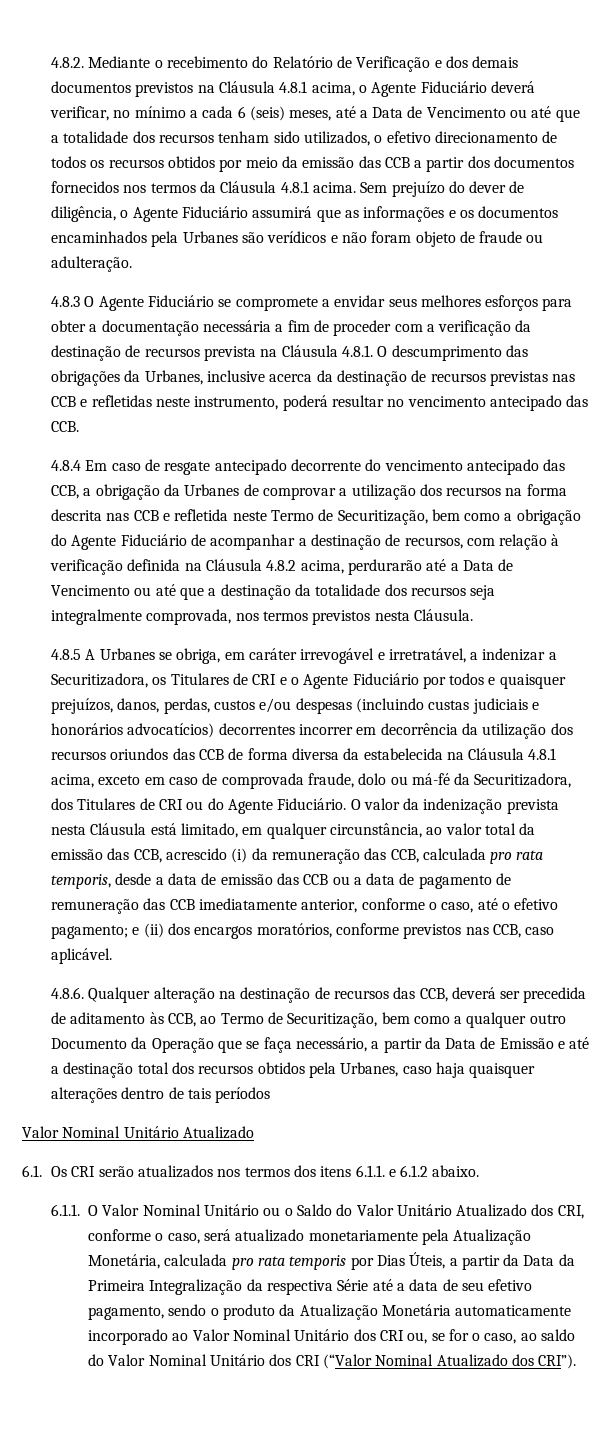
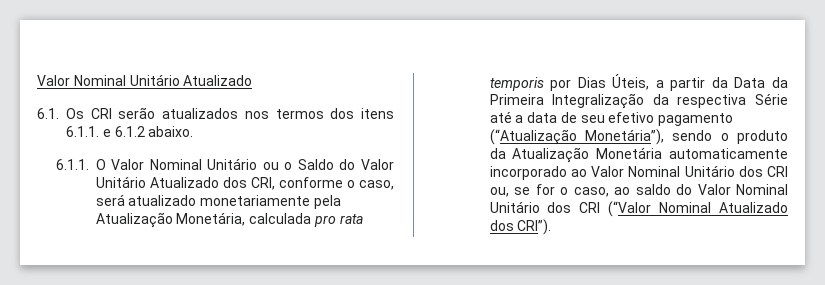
[50,56,519,72] [50,81,535,97] [49,106,580,122] [50,131,558,146] [50,156,575,172] [50,181,525,197] [50,206,559,222] [50,231,544,247] [50,256,132,272] [50,295,573,311] [50,320,532,336] [50,345,528,361] [50,370,576,386] [50,395,589,411] [50,421,79,432] [50,459,566,475] [50,484,567,500] [50,509,581,525] [50,534,560,550] [49,559,514,575] [50,584,496,600] [50,609,473,625] [50,648,557,664] [50,673,566,689] [50,698,539,714] [50,723,573,739] [50,748,557,760] [50,773,572,789] [50,798,559,814] [50,823,536,839] [50,848,544,864] [50,873,512,889] [50,898,559,914] [50,923,555,939] [50,948,112,964] [50,987,587,1003] [50,1012,566,1028] [50,1037,590,1053] [50,1062,536,1078] [50,1087,271,1103] 4.8.2. Mediante o recebimento do Relatório de Verificação e dos demais documentos previstos na Cláusula 4.8.1 acima, o Agente Fiduciário deverá verificar, no mínimo a cada 6 (seis) meses, até a Data de Vencimento ou até que a totalidade dos recursos tenham sido utilizados, o efetivo direcionamento de todos os recursos obtidos por meio da emissão das CCB a partir dos documentos fornecidos nos termos da Cláusula 4.8.1 acima. Sem prejuízo do dever de diligência, o Agente Fiduciário assumirá que as informações e os documentos encaminhados pela Urbanes são verídicos e não foram objeto de fraude ou adulteração. // 4.8.3 O Agente Fiduciário se compromete a envidar seus melhores esforços para obter a documentação necessária a fim de proceder com a verificação da destinação de recursos prevista na Cláusula 4.8.1. O descumprimento das obrigações da Urbanes, inclusive acerca da destinação de recursos previstas nas CCB e refletidas neste instrumento, poderá resultar no vencimento antecipado das CCB. // 4.8.4 Em caso de resgate antecipado decorrente do vencimento antecipado das CCB, a obrigação da Urbanes de comprovar a utilização dos recursos na forma descrita nas CCB e refletida neste Termo de Securitização, bem como a obrigação do Agente Fiduciário de acompanhar a destinação de recursos, com relação à verificação definida na Cláusula 4.8.2 acima, perdurarão até a Data de Vencimento ou até que a destinação da totalidade dos recursos seja integralmente comprovada, nos termos previstos nesta Cláusula. // 4.8.5 A Urbanes se obriga, em caráter irrevogável e irretratável, a indenizar a Securitizadora, os Titulares de CRI e o Agente Fiduciário por todos e quaisquer prejuízos, danos, perdas, custos e/ou despesas (incluindo custas judiciais e honorários advocatícios) decorrentes incorrer em decorrência da utilização dos recursos oriundos das CCB de forma diversa da estabelecida na Cláusula 4.8.1 acima, exceto em caso de comprovada fraude, dolo ou má-fé da Securitizadora, dos Titulares de CRI ou do Agente Fiduciário. O valor da indenização prevista nesta Cláusula está limitado, em qualquer circunstância, ao valor total da emissão das CCB, acrescido (i) da remuneração das CCB, calculada pro rata temporis, desde a data de emissão das CCB ou a data de pagamento de remuneração das CCB imediatamente anterior, conforme o caso, até o efetivo pagamento; e (ii) dos encargos moratórios, conforme previstos nas CCB, caso aplicável. // 4.8.6. Qualquer alteração na destinação de recursos das CCB, deverá ser precedida de aditamento às CCB, ao Termo de Securitização, bem como a qualquer outro Documento da Operação que se faça necessário, a partir da Data de Emissão e até a destinação total dos recursos obtidos pela Urbanes, caso haja quaisquer alterações dentro de tais períodos // -> (37, 80) none
[87,1306,164,1320] pagamento, -> [658,113,734,126] [489,129,664,145] pagamento (“Atualização Monetária”),

